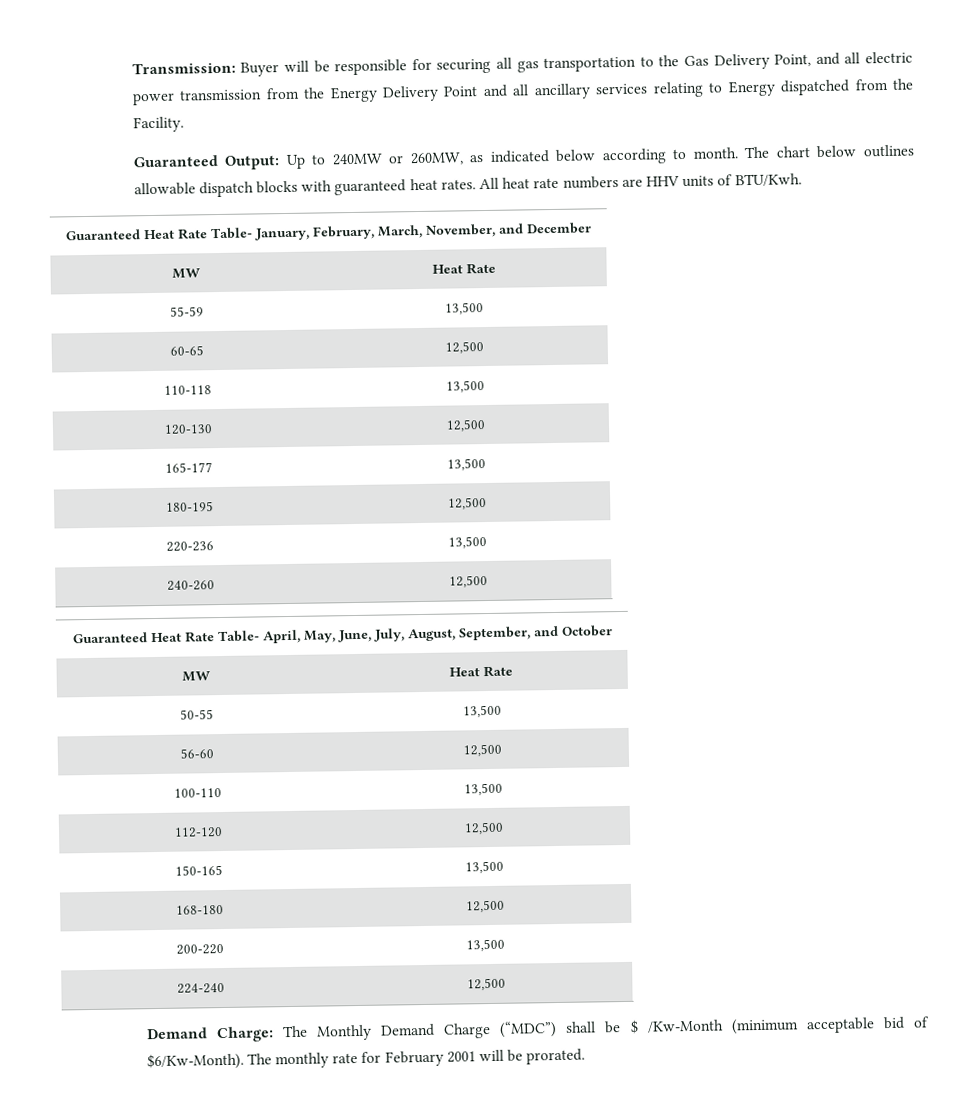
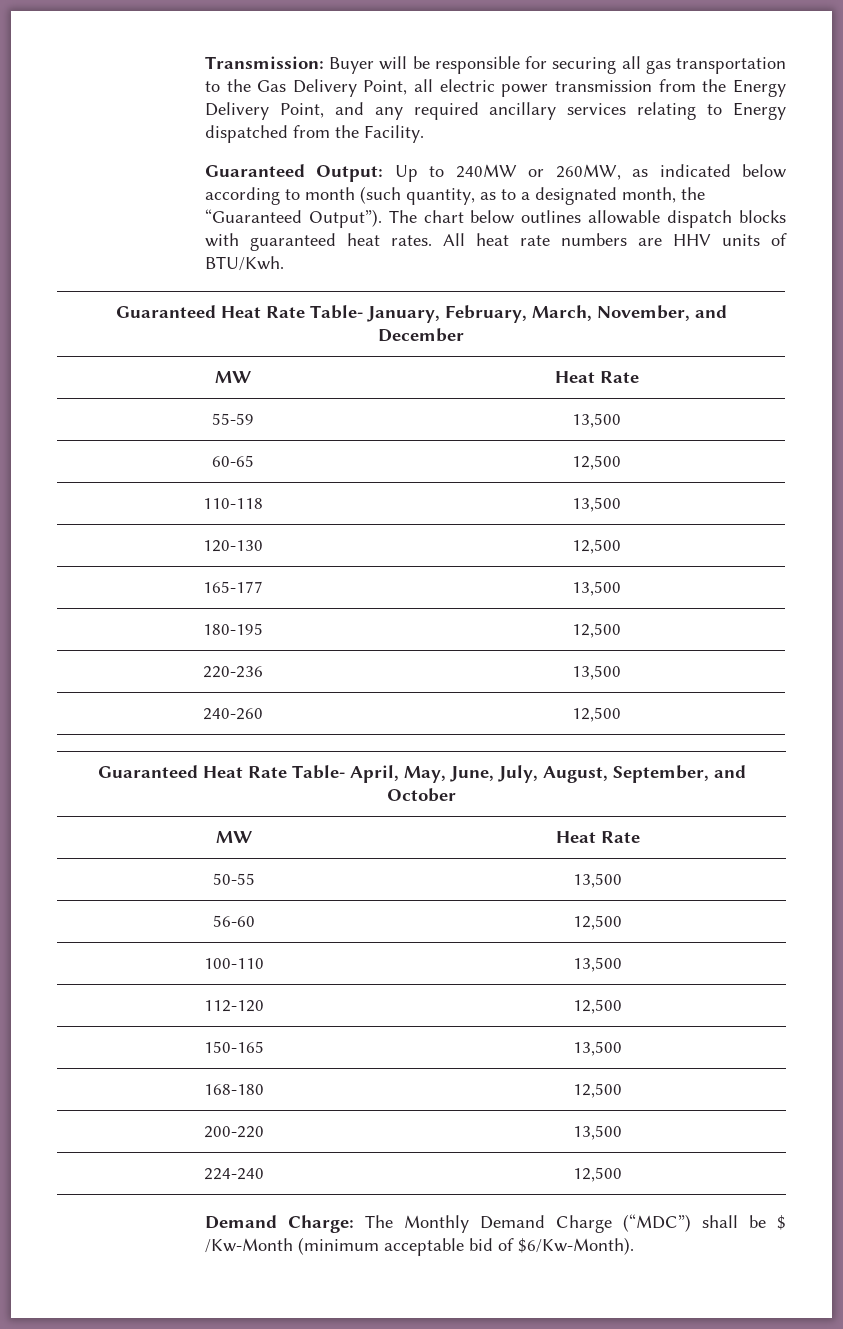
[815,52,840,66] and -> (408, 87) none
[443,84,530,98] Point and all -> [279,102,479,120] Point, and any required
[692,147,738,159] month. -> [304,186,705,205] [204,209,382,228] month (such quantity, as to a designated month, the “Guaranteed Output”).
[246,1048,586,1069] The monthly rate for February 2001 will be prorated. -> (634, 1246) none

